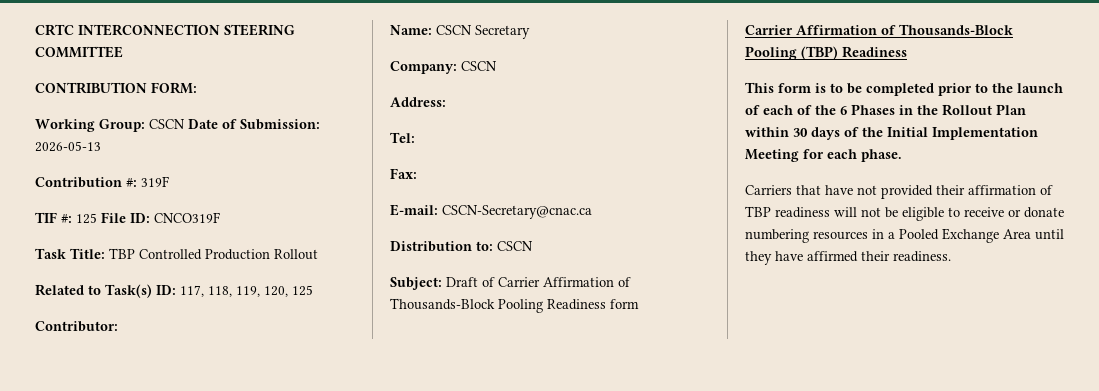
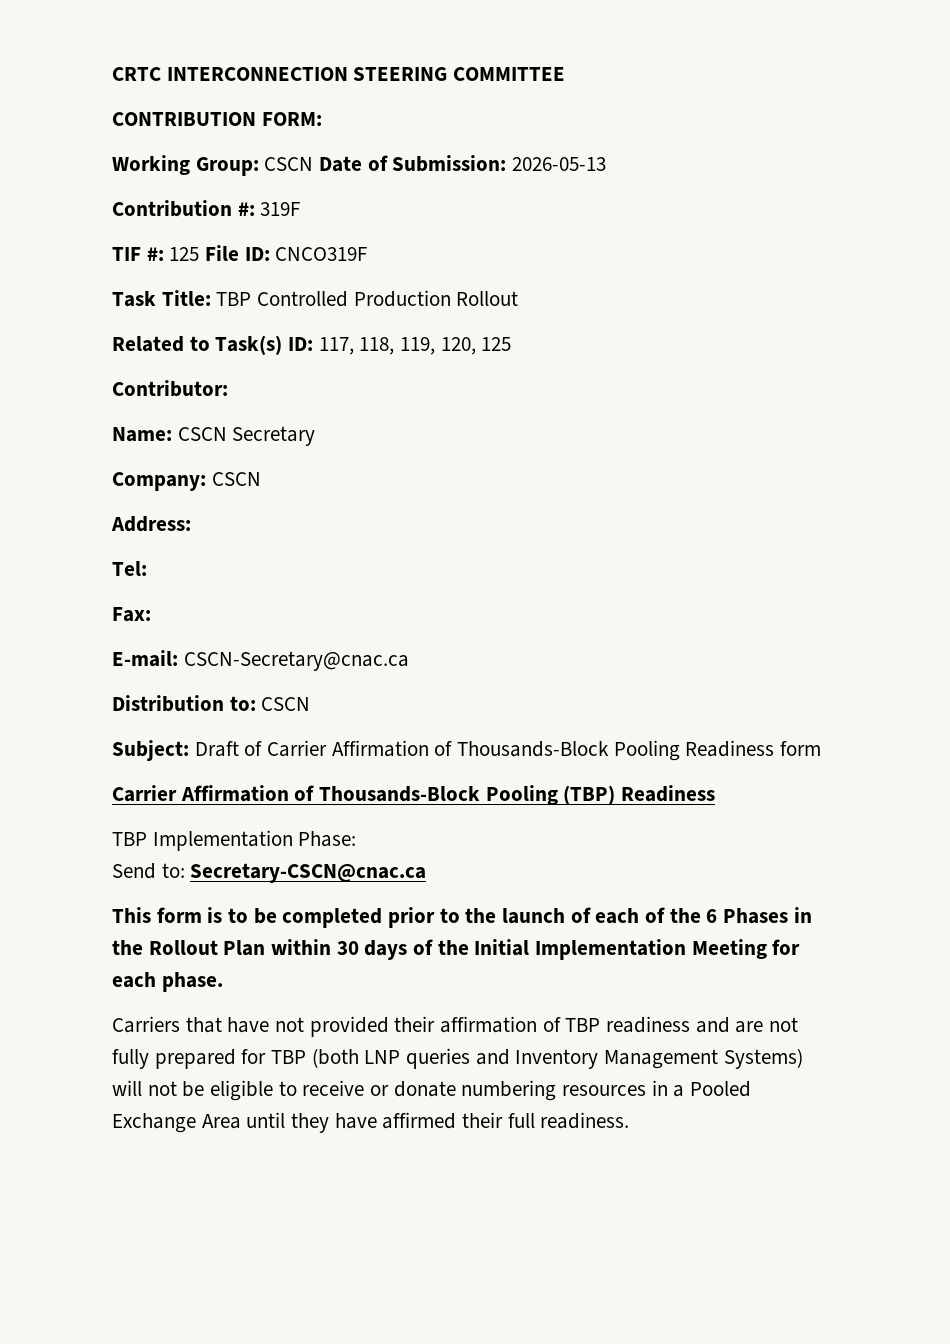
(907, 52) none -> [112,830,357,851] [112,863,427,883] // TBP Implementation Phase: // Send to: Secretary-CSCN@cnac.ca
(830, 212) none -> [695,1017,799,1033] [112,1048,803,1069] and are not fully prepared for TBP (both LNP queries and Inventory Management Systems)
(890, 256) none -> [507,1113,535,1128] full

